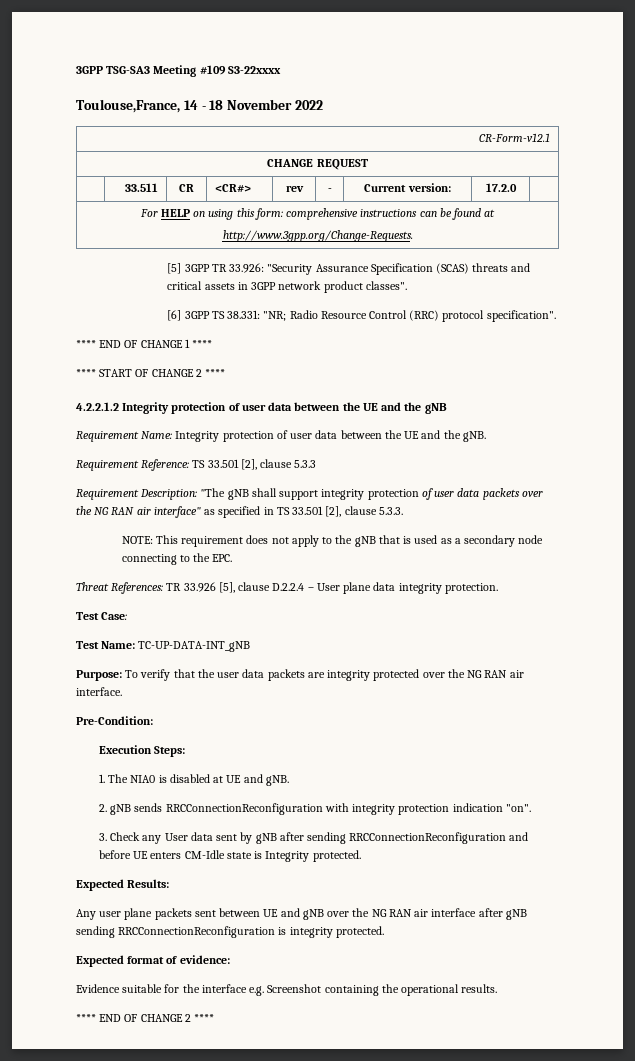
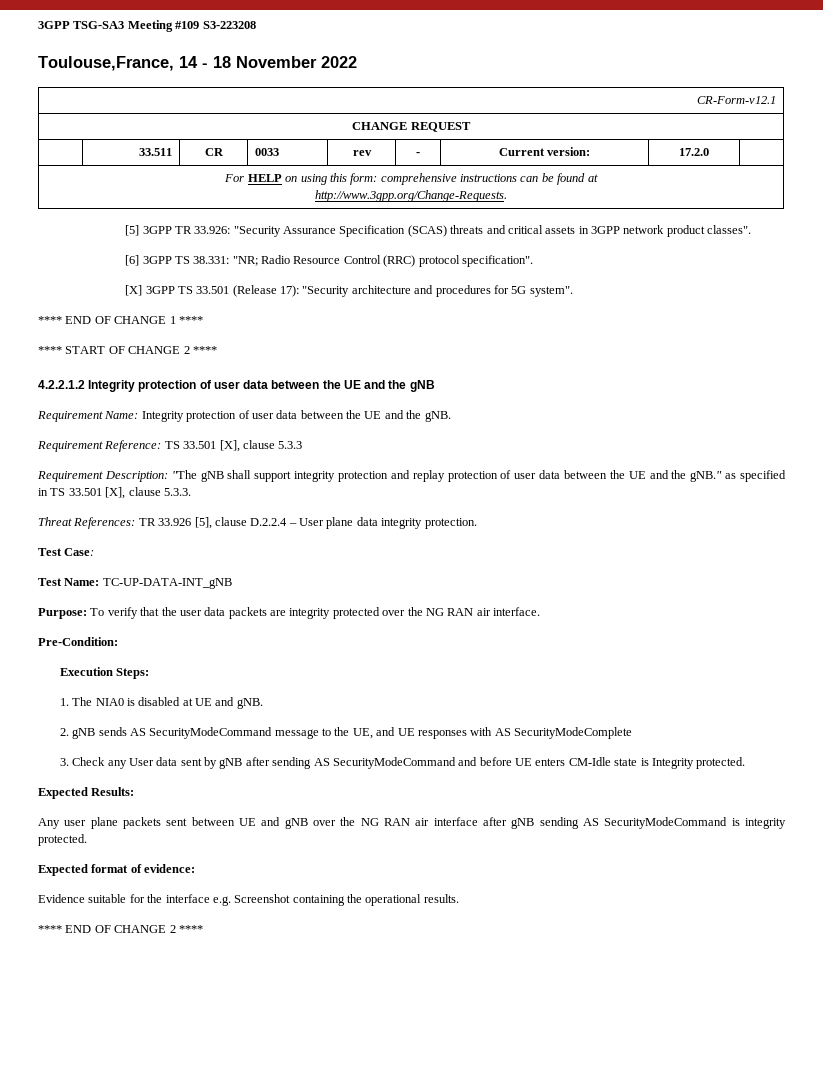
[227,66,281,74] S3-22xxxx -> [202,21,256,29] S3-223208
[214,184,251,192] <CR#> -> [254,148,279,156] 0033
(556, 316) none -> [125,285,573,297] // [X] 3GPP TS 33.501 (Release 17): "Security architecture and procedures for 5G system".
[240,459,257,470] [2], -> [219,440,240,452] [X],
[421,488,543,500] [76,506,201,518] of user data packets over the NG RAN air interface" -> [390,470,723,482] and replay protection of user data between the UE and the gNB."
[325,506,342,517] [2], -> [105,487,126,499] [X],
[121,535,544,547] [121,553,233,565] // NOTE: This requirement does not apply to the gNB that is used as a secondary node connecting to the EPC. -> (191, 492) none
[165,803,531,815] RRCConnectionReconfiguration with integrity protection indication "on". -> [129,727,633,739] AS SecurityModeCommand message to the UE, and UE responses with AS SecurityModeComplete
[349,832,507,844] RRCConnectionReconfiguration -> [313,757,456,769] AS SecurityModeCommand
[118,926,276,938] RRCConnectionReconfiguration -> [582,817,728,829] AS SecurityModeCommand

